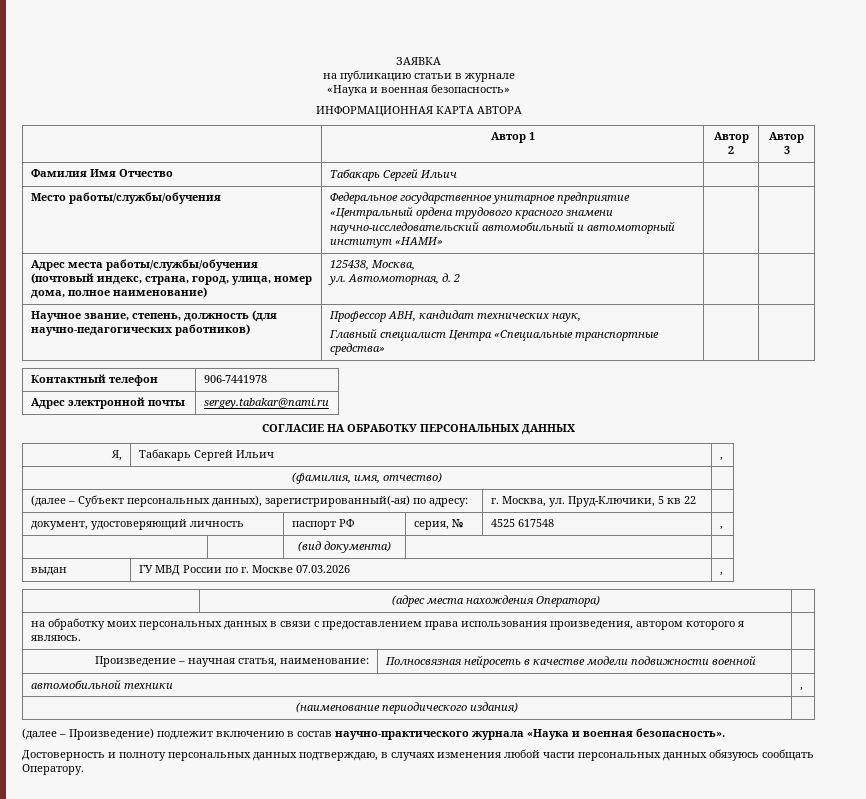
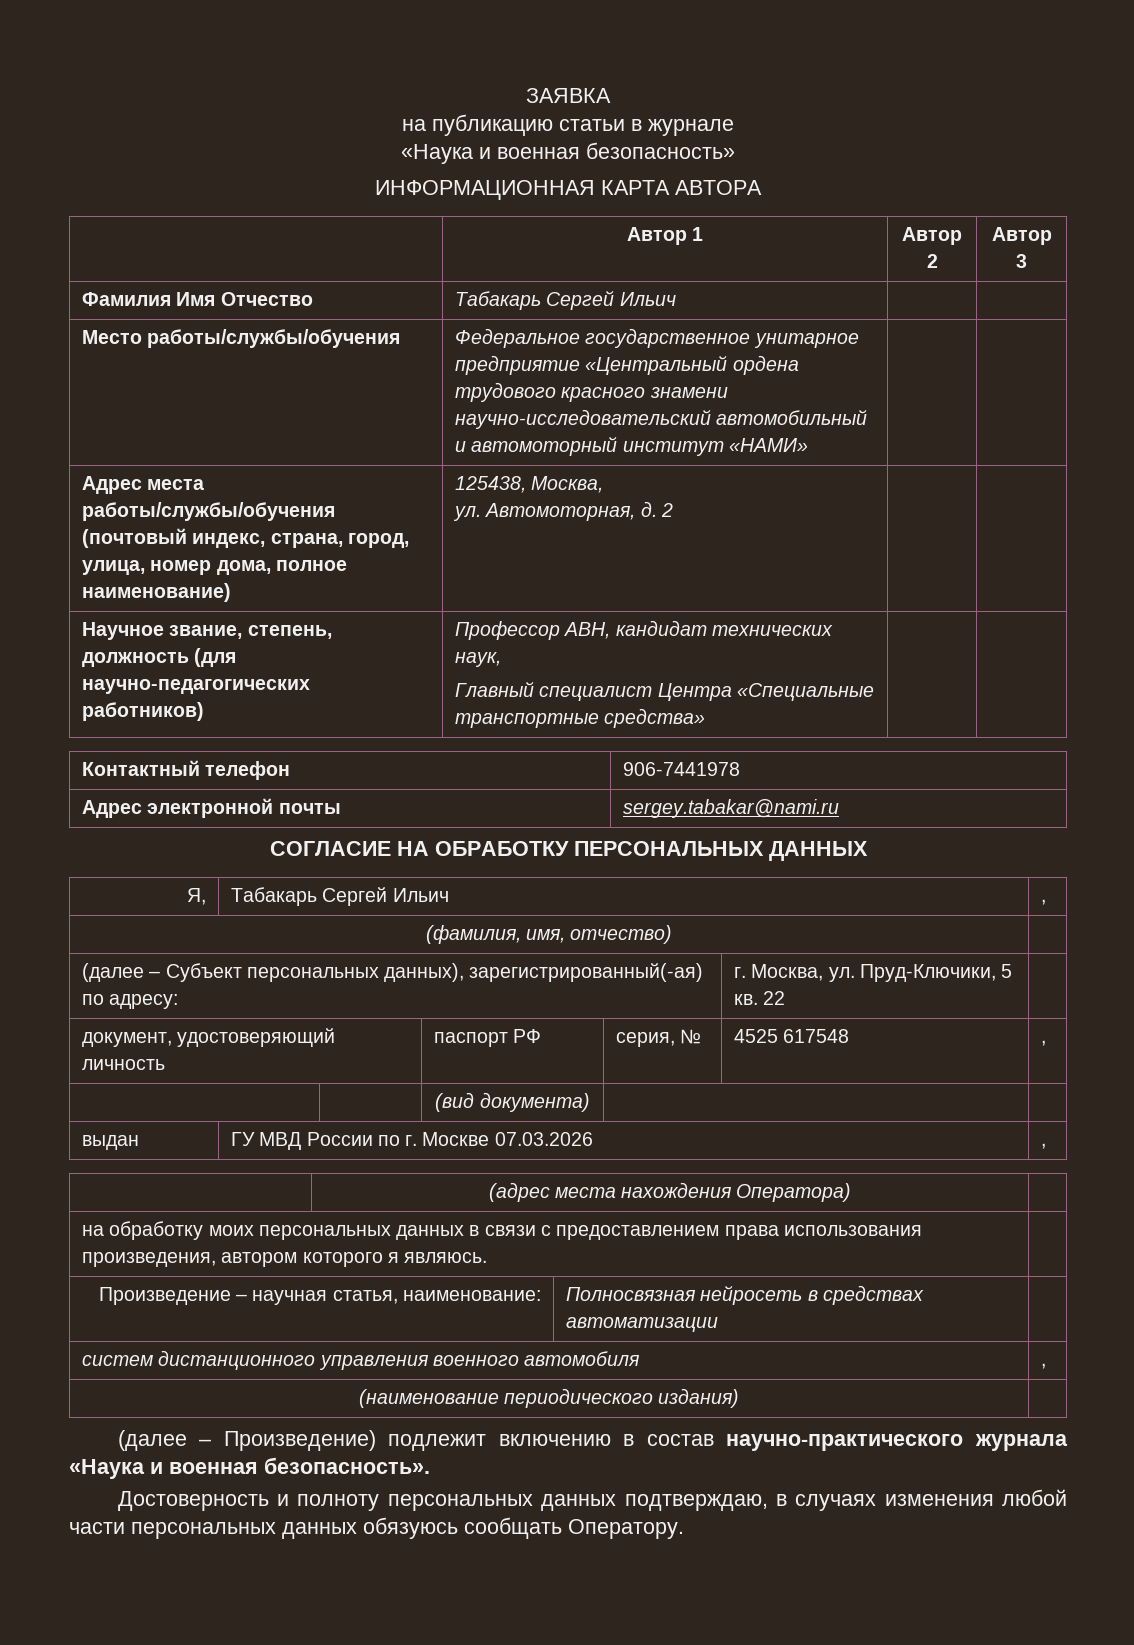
[666,498,681,504] кв -> [734,994,759,1005] кв.
[532,655,756,665] [30,679,173,689] качестве модели подвижности военной | // автомобильной техники -> [822,1285,924,1305] [566,1317,719,1332] [82,1350,641,1370] средствах автоматизации | // систем дистанционного управления военного автомобиля

